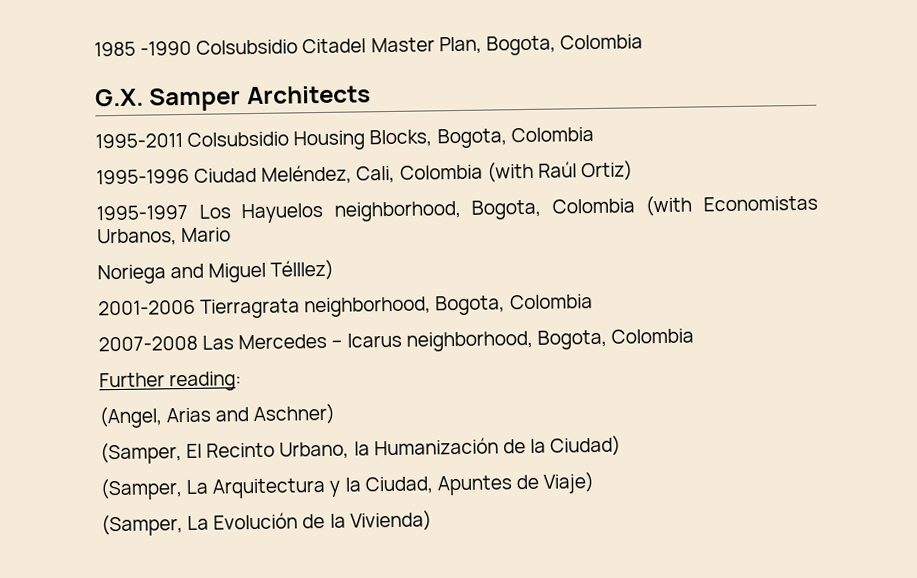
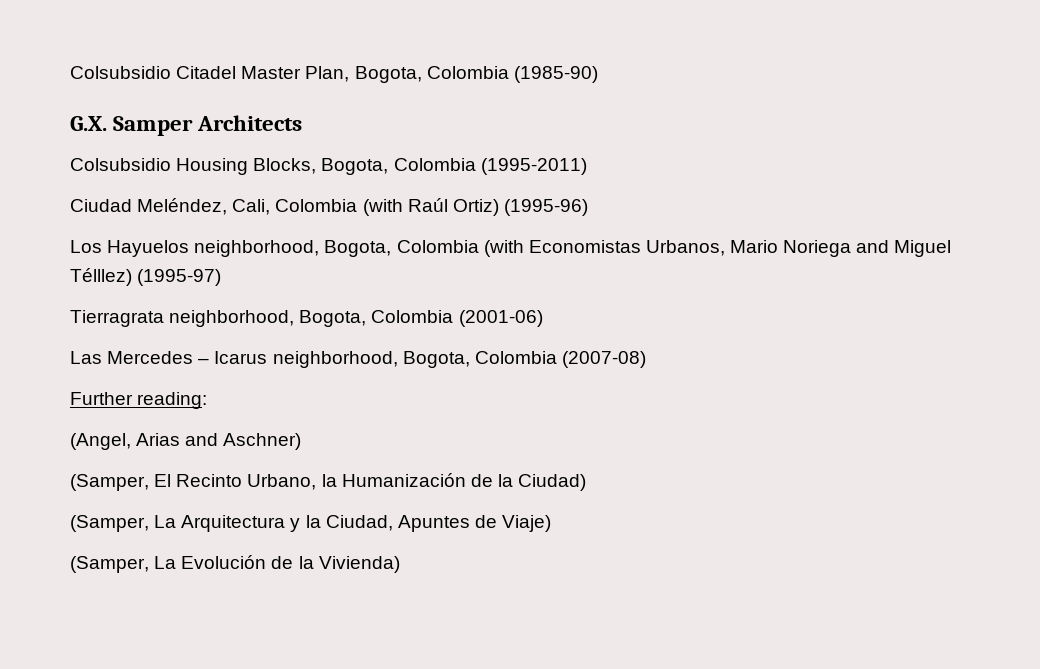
[94,40,193,57] 1985 -1990 -> (70, 72) none
(643, 42) none -> [513,66,598,83] (1985-90)
[95,133,183,149] 1995-2011 -> (303, 123) none
[96,168,190,185] // 1995-1996 -> [480,158,587,175] (1995-2011) //
[96,204,188,221] // 1995-1997 -> [503,199,588,216] (1995-96) //
(232, 235) // -> (779, 246) none
[98,299,196,316] // 2001-2006 -> [137,269,222,286] (1995-97) //
[98,335,198,352] // 2007-2008 -> [458,310,543,327] (2001-06) //
(694, 336) none -> [561,351,646,368] (2007-08)

